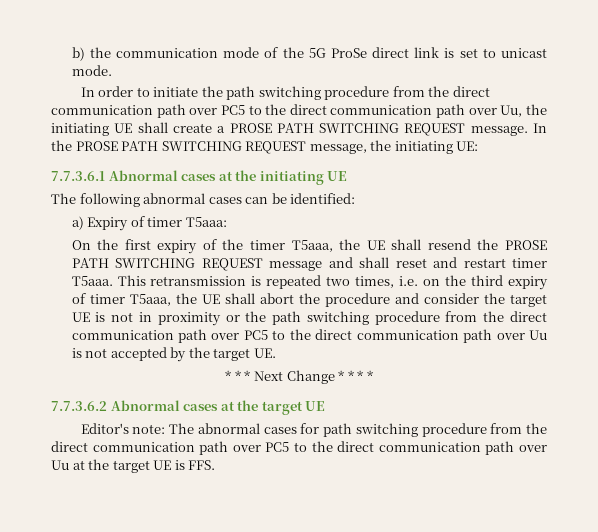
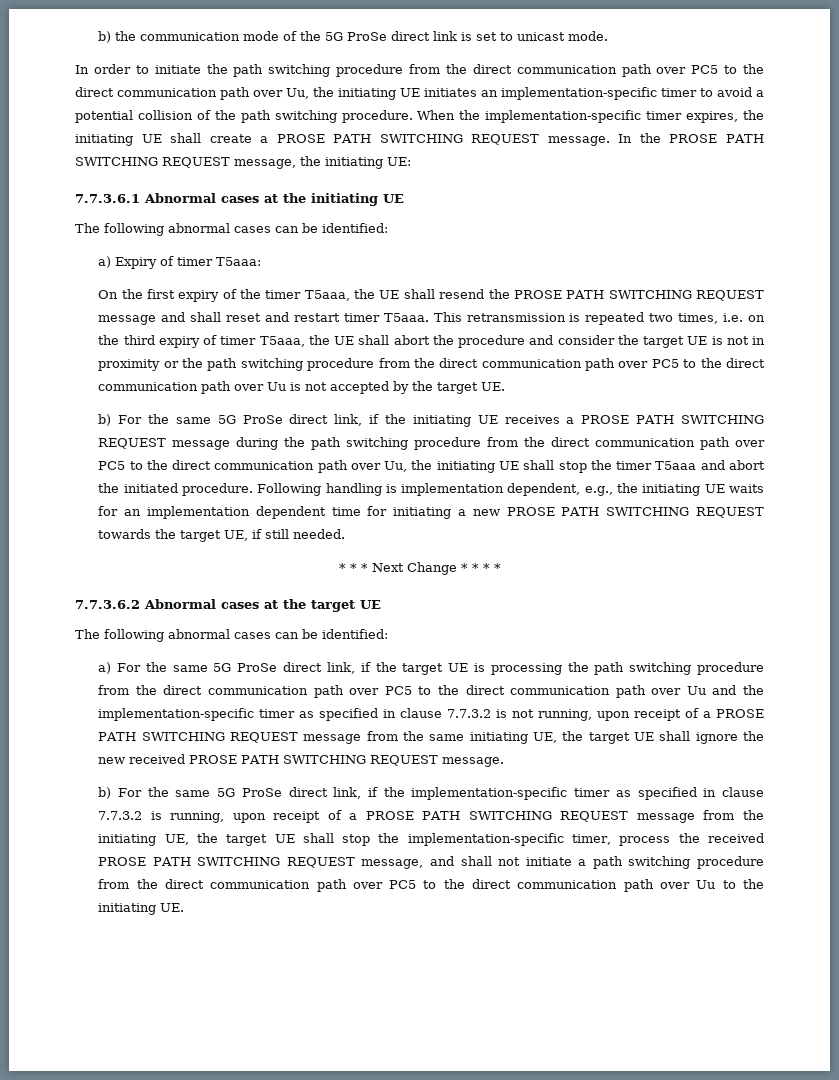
(133, 128) none -> [424,87,764,100] [75,110,764,123] [75,134,162,146] initiates an implementation-specific timer to avoid a potential collision of the path switching procedure. When the implementation-specific timer expires, the initiating UE
(276, 353) none -> [98,414,764,427] [98,437,766,450] [98,460,766,473] [98,483,765,496] [98,506,764,519] [98,529,346,542] // b) For the same 5G ProSe direct link, if the initiating UE receives a PROSE PATH SWITCHING REQUEST message during the path switching procedure from the direct communication path over PC5 to the direct communication path over Uu, the initiating UE shall stop the timer T5aaa and abort the initiated procedure. Following handling is implementation dependent, e.g., the initiating UE waits for an implementation dependent time for initiating a new PROSE PATH SWITCHING REQUEST towards the target UE, if still needed.
[80,423,320,434] Editor's note: The abnormal cases for -> [75,629,388,642] [98,662,589,675] The following abnormal cases can be identified: // a) For the same 5G ProSe direct link, if the target UE is processing the
[72,459,216,473] at the target UE is FFS. -> [712,685,764,695] [98,708,764,721] [98,731,764,744] [98,754,505,767] [98,787,765,800] [98,810,764,823] [98,833,764,846] [98,856,764,869] [98,879,764,892] [98,903,185,915] and the implementation-specific timer as specified in clause 7.7.3.2 is not running, upon receipt of a PROSE PATH SWITCHING REQUEST message from the same initiating UE, the target UE shall ignore the new received PROSE PATH SWITCHING REQUEST message. // b) For the same 5G ProSe direct link, if the implementation-specific timer as specified in clause 7.7.3.2 is running, upon receipt of a PROSE PATH SWITCHING REQUEST message from the initiating UE, the target UE shall stop the implementation-specific timer, process the received PROSE PATH SWITCHING REQUEST message, and shall not initiate a path switching procedure from the direct communication path over PC5 to the direct communication path over Uu to the initiating UE.

